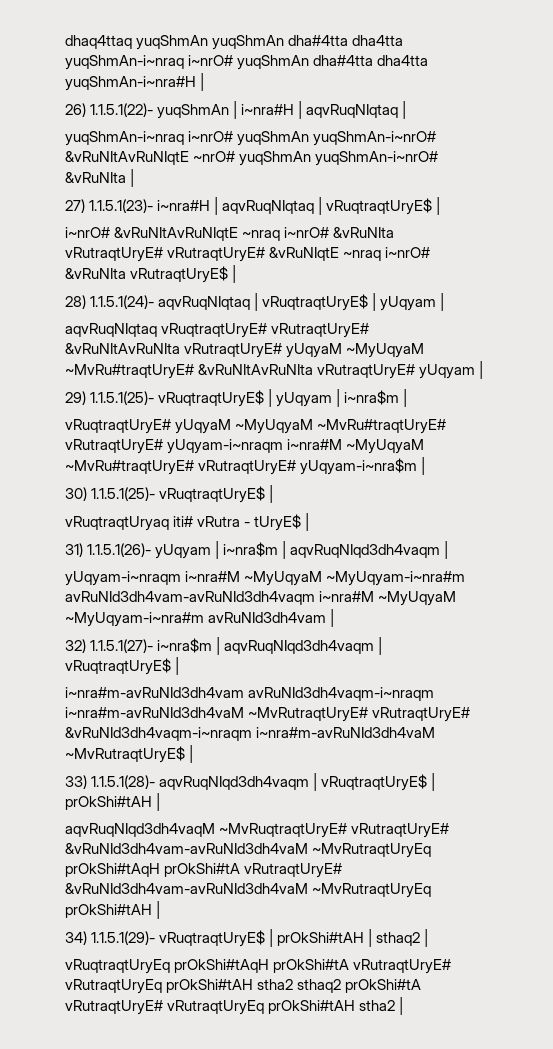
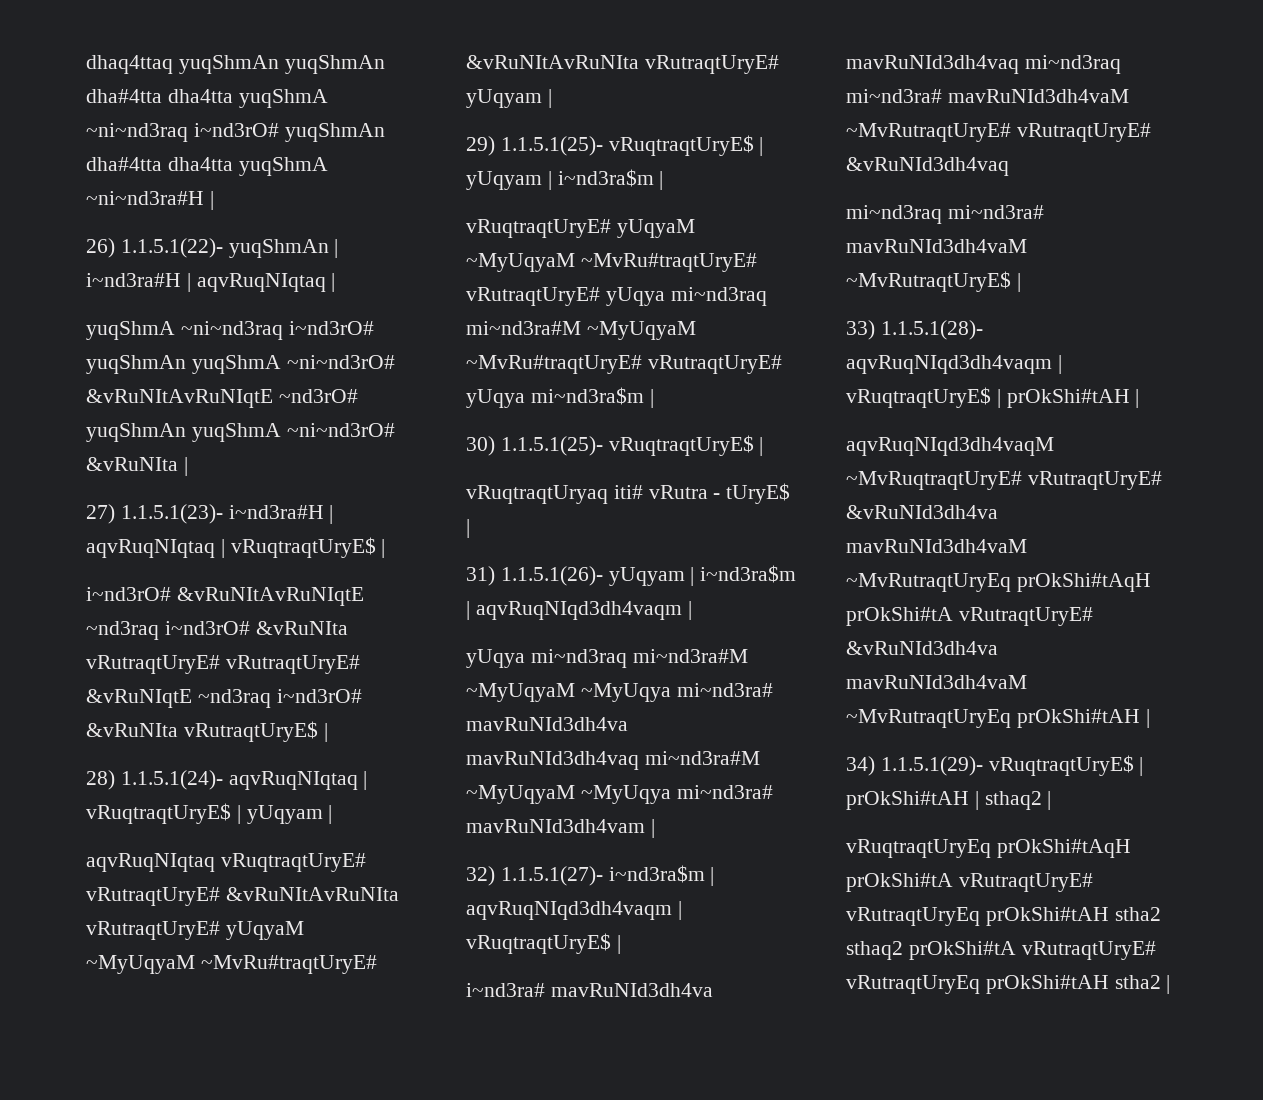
[65,55,429,70] [65,76,196,91] yuqShmAn-i~nraq i~nrO# yuqShmAn dha#4tta dha4tta yuqShmAn-i~nra#H -> [238,89,328,108] [86,123,385,142] [86,157,328,176] [86,191,204,205] yuqShmA ~ni~nd3raq i~nd3rO# yuqShmAn dha#4tta dha4tta yuqShmA ~ni~nd3ra#H
[241,104,295,115] i~nra#H -> [86,273,181,287] i~nd3ra#H
[65,131,437,146] [65,151,439,166] yuqShmAn-i~nraq i~nrO# yuqShmAn yuqShmAn-i~nrO# &vRuNItAvRuNIqtE ~nrO# yuqShmAn yuqShmAn-i~nrO# -> [86,321,374,340] [86,355,395,374] [86,389,358,408] [86,423,395,442] yuqShmA ~ni~nd3raq i~nd3rO# yuqShmAn yuqShmA ~ni~nd3rO# &vRuNItAvRuNIqtE ~nd3rO# yuqShmAn yuqShmA ~ni~nd3rO#
[157,200,211,211] i~nra#H -> [228,505,324,519] i~nd3ra#H
[65,227,330,241] i~nrO# &vRuNItAvRuNIqtE ~nraq i~nrO# -> [86,587,364,606] [86,621,250,640] i~nd3rO# &vRuNItAvRuNIqtE ~nd3raq i~nd3rO#
[343,247,431,261] ~nraq i~nrO# -> [197,689,362,708] ~nd3raq i~nd3rO#
[344,390,400,405] i~nra$m -> [557,169,654,187] i~nd3ra$m
[167,439,425,454] [65,458,418,475] yUqyam-i~nraqm i~nra#M ~MyUqyaM ~MvRu#traqtUryE# vRutraqtUryE# yUqyam-i~nra$m -> [605,287,767,306] [466,321,696,340] [466,355,782,374] [466,387,644,408] yUqya mi~nd3raq mi~nd3ra#M ~MyUqyaM ~MvRu#traqtUryE# vRutraqtUryE# yUqya mi~nd3ra$m
[223,542,279,557] i~nra$m -> [700,565,797,583] i~nd3ra$m
[65,571,466,586] [65,591,457,606] [65,612,327,627] yUqyam-i~nraqm i~nra#M ~MyUqyaM ~MyUqyam-i~nra#m avRuNId3dh4vam-avRuNId3dh4vaqm i~nra#M ~MyUqyaM ~MyUqyam-i~nra#m avRuNId3dh4vam -> [466,649,748,668] [466,683,773,702] [466,717,628,731] [466,751,760,770] [466,785,773,804] [466,819,645,833] yUqya mi~nd3raq mi~nd3ra#M ~MyUqyaM ~MyUqya mi~nd3ra# mavRuNId3dh4va mavRuNId3dh4vaq mi~nd3ra#M ~MyUqyaM ~MyUqya mi~nd3ra# mavRuNId3dh4vam
[157,638,213,653] i~nra$m -> [608,865,705,883] i~nd3ra$m
[65,687,435,701] [65,707,471,722] [65,727,436,741] i~nra#m-avRuNId3dh4vam avRuNId3dh4vaqm-i~nraqm i~nra#m-avRuNId3dh4vaM ~MvRutraqtUryE# vRutraqtUryE# &vRuNId3dh4vaqm-i~nraqm i~nra#m-avRuNId3dh4vaM -> [466,983,713,997] [846,55,1121,74] [846,89,1129,103] [846,123,1151,142] [846,157,1009,176] [846,205,1044,224] [846,239,1027,253] i~nd3ra# mavRuNId3dh4va mavRuNId3dh4vaq mi~nd3raq mi~nd3ra# mavRuNId3dh4vaM ~MvRutraqtUryE# vRutraqtUryE# &vRuNId3dh4vaq // mi~nd3raq mi~nd3ra# mavRuNId3dh4vaM
[65,843,308,854] &vRuNId3dh4vam-avRuNId3dh4vaM -> [846,505,998,519] [846,539,1027,553] &vRuNId3dh4va mavRuNId3dh4vaM
[65,883,308,894] &vRuNId3dh4vam-avRuNId3dh4vaM -> [846,641,998,655] [846,675,1027,689] &vRuNId3dh4va mavRuNId3dh4vaM

